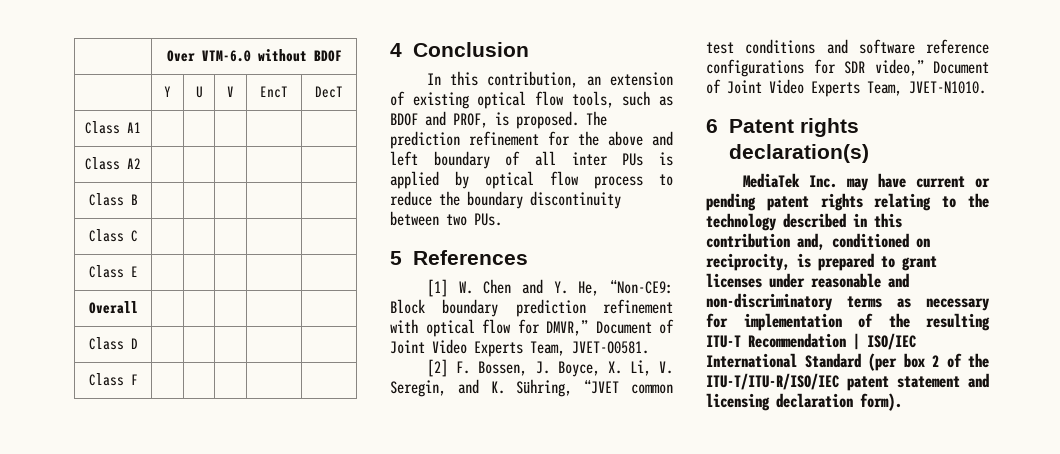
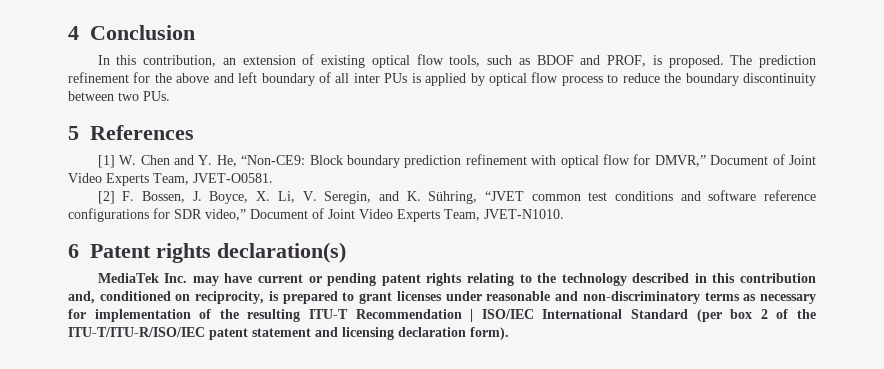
[166,49,342,62] [164,86,171,97] [195,86,203,98] [227,86,234,97] [260,86,288,98] [315,86,343,98] [85,121,141,134] [85,157,141,170] [88,193,138,206] [88,229,138,242] [88,265,138,278] [88,301,138,314] [88,337,138,350] [88,373,138,386] | Over VTM-6.0 without BDOF // | Y | U | V | EncT | DecT // Class A1 | | | | | // Class A2 | | | | | // Class B | | | | | // Class C | | | | | // Class E | | | | | // Overall | | | | | // Class D | | | | | // Class F | | | | | // -> (68, 33) none

